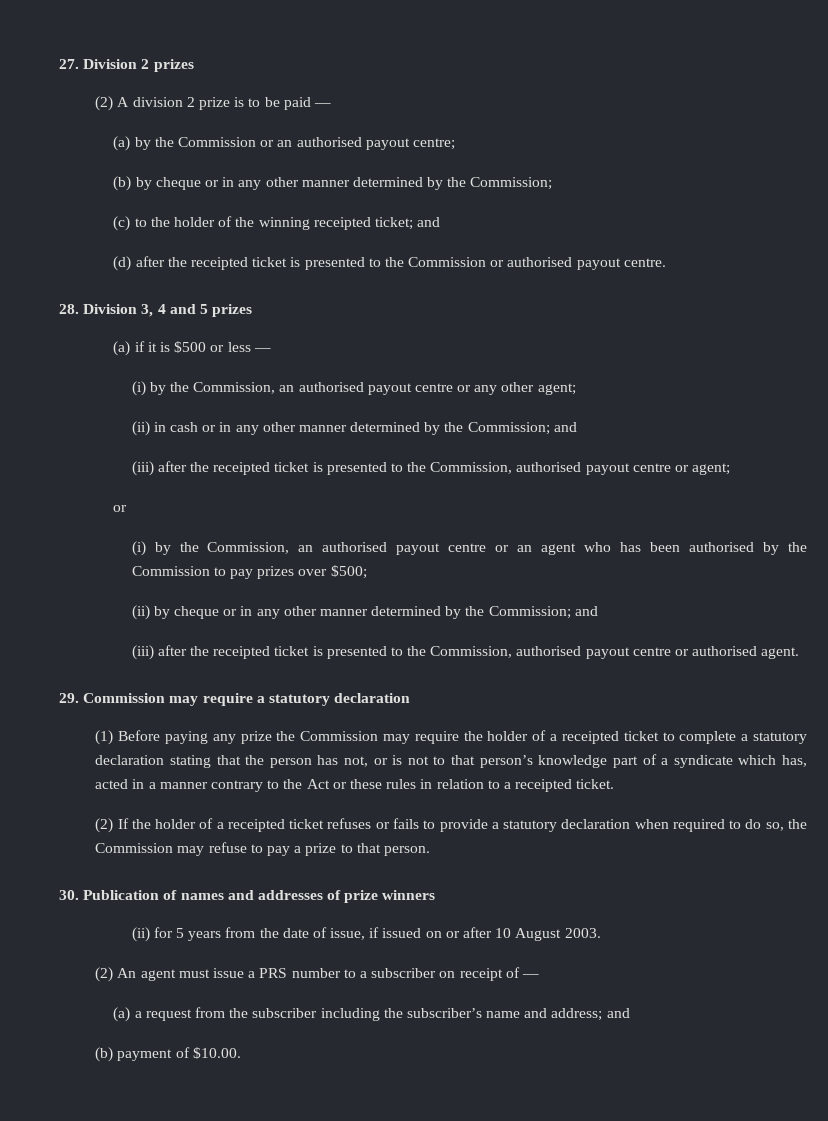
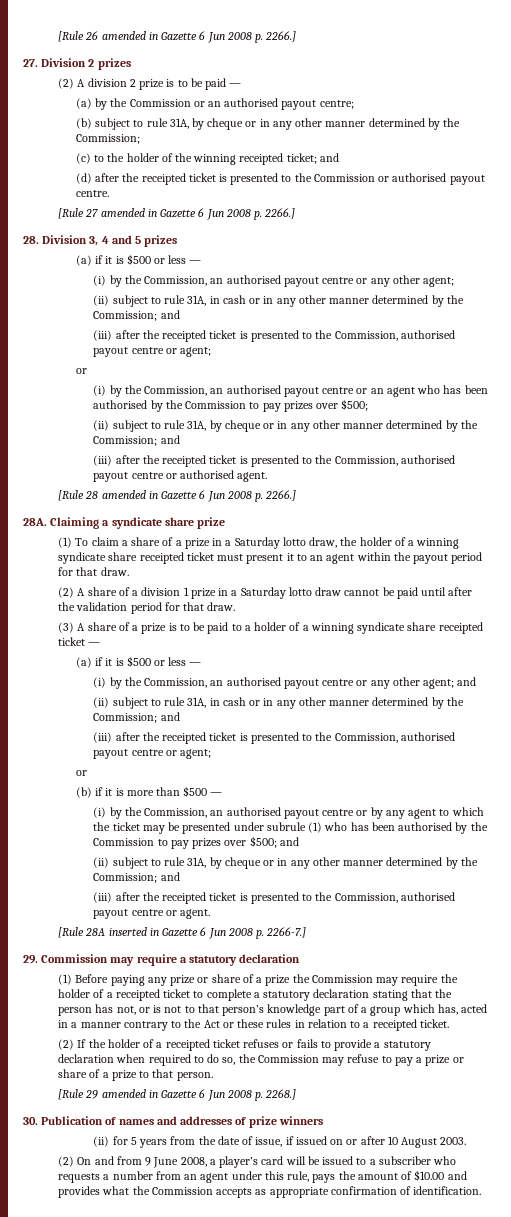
(59, 64) none -> [58,31,297,43] [Rule 26 amended in Gazette 6 Jun 2008 p. 2266.] //
(132, 183) none -> [95,118,189,130] subject to rule 31A,
(666, 262) none -> [58,208,296,220] // [Rule 27 amended in Gazette 6 Jun 2008 p. 2266.]
(150, 428) none -> [112,295,207,307] subject to rule 31A,
(150, 612) none -> [112,420,207,432] subject to rule 31A,
(800, 653) none -> [58,490,297,502] [23,517,226,529] [58,537,460,549] [58,552,483,564] [58,567,129,576] [58,587,473,599] [58,602,236,614] [58,622,483,634] [58,637,101,646] [75,656,202,668] [93,677,477,689] [93,697,464,709] [93,712,180,723] [93,732,455,744] [93,749,212,759] [75,770,87,776] [75,786,223,798] [93,807,484,819] [93,822,488,834] [93,836,299,849] [93,857,478,869] [93,872,180,883] [93,892,455,904] [93,909,211,919] [58,927,307,939] // [Rule 28 amended in Gazette 6 Jun 2008 p. 2266.] // 28A. Claiming a syndicate share prize // (1) To claim a share of a prize in a Saturday lotto draw, the holder of a winning syndicate share receipted ticket must present it to an agent within the payout period for that draw. // (2) A share of a division 1 prize in a Saturday lotto draw cannot be paid until after the validation period for that draw. // (3) A share of a prize is to be paid to a holder of a winning syndicate share receipted ticket — // (a) if it is $500 or less — // (i) by the Commission, an authorised payout centre or any other agent; and // (ii) subject to rule 31A, in cash or in any other manner determined by the Commission; and // (iii) after the receipted ticket is presented to the Commission, authorised payout centre or agent; // or // (b) if it is more than $500 — // (i) by the Commission, an authorised payout centre or by any agent to which the ticket may be presented under subrule (1) who has been authorised by the Commission to pay prizes over $500; and // (ii) subject to rule 31A, by cheque or in any other manner determined by the Commission; and // (iii) after the receipted ticket is presented to the Commission, authorised payout centre or agent. // [Rule 28A inserted in Gazette 6 Jun 2008 p. 2266-7.]
(272, 737) none -> [197,974,291,986] or share of a prize
[673,755,733,768] syndicate -> [370,1006,401,1016] group
[340,843,430,856] to that person. -> [452,1057,464,1063] [58,1069,213,1081] [58,1089,297,1101] or share of a prize to that person. // [Rule 29 amended in Gazette 6 Jun 2008 p. 2268.]
[117,967,539,981] [113,1007,630,1022] [95,1047,241,1062] An agent must issue a PRS number to a subscriber on receipt of — // (a) a request from the subscriber including the subscriber’s name and address; and // (b) payment of $10.00. -> [77,1156,457,1168] [58,1170,467,1183] [58,1186,482,1198] On and from 9 June 2008, a player’s card will be issued to a subscriber who requests a number from an agent under this rule, pays the amount of $10.00 and provides what the Commission accepts as appropriate confirmation of identification.

